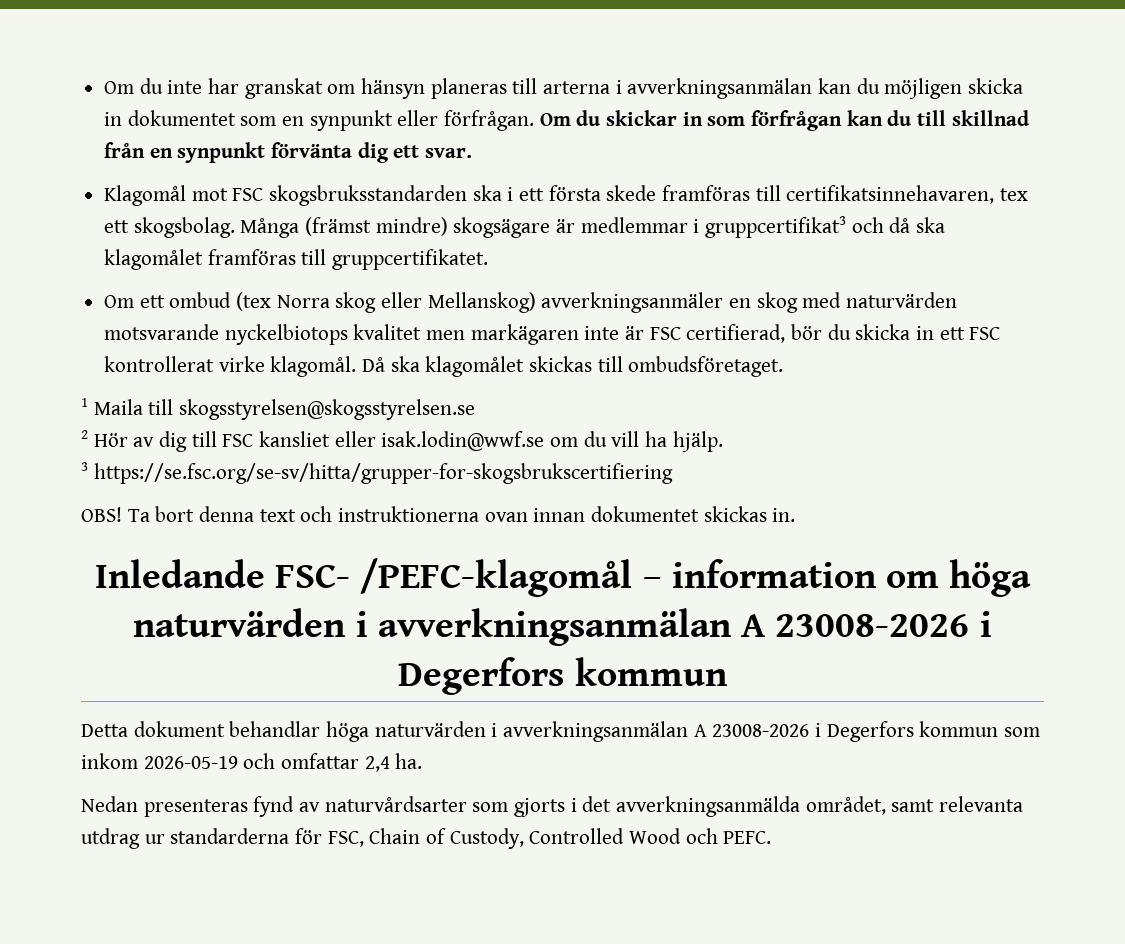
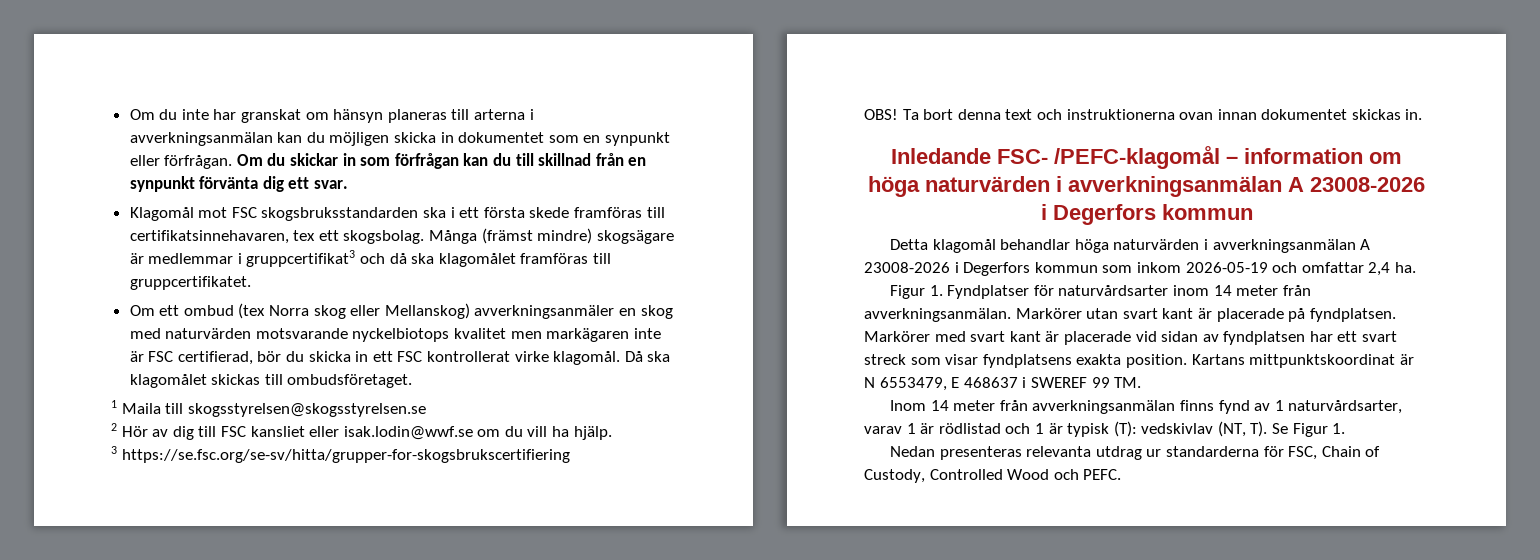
[133,721,225,737] dokument -> [932,239,996,253] klagomål
[81,796,935,817] Nedan presenteras fynd av naturvårdsarter som gjorts i det avverkningsanmälda området, samt -> [889,285,1311,299] [864,308,1396,322] [864,331,1398,345] [864,354,1414,368] [864,377,1142,391] [889,400,1403,414] [864,421,1346,437] [889,446,1022,460] Figur 1. Fyndplatser för naturvårdsarter inom 14 meter från avverkningsanmälan. Markörer utan svart kant är placerade på fyndplatsen. Markörer med svart kant är placerade vid sidan av fyndplatsen har ett svart streck som visar fyndplatsens exakta position. Kartans mittpunktskoordinat är N 6553479, E 468637 i SWEREF 99 TM. // Inom 14 meter från avverkningsanmälan finns fynd av 1 naturvårdsarter, varav 1 är rödlistad och 1 är typisk (T): vedskivlav (NT, T). Se Figur 1. // Nedan presenteras

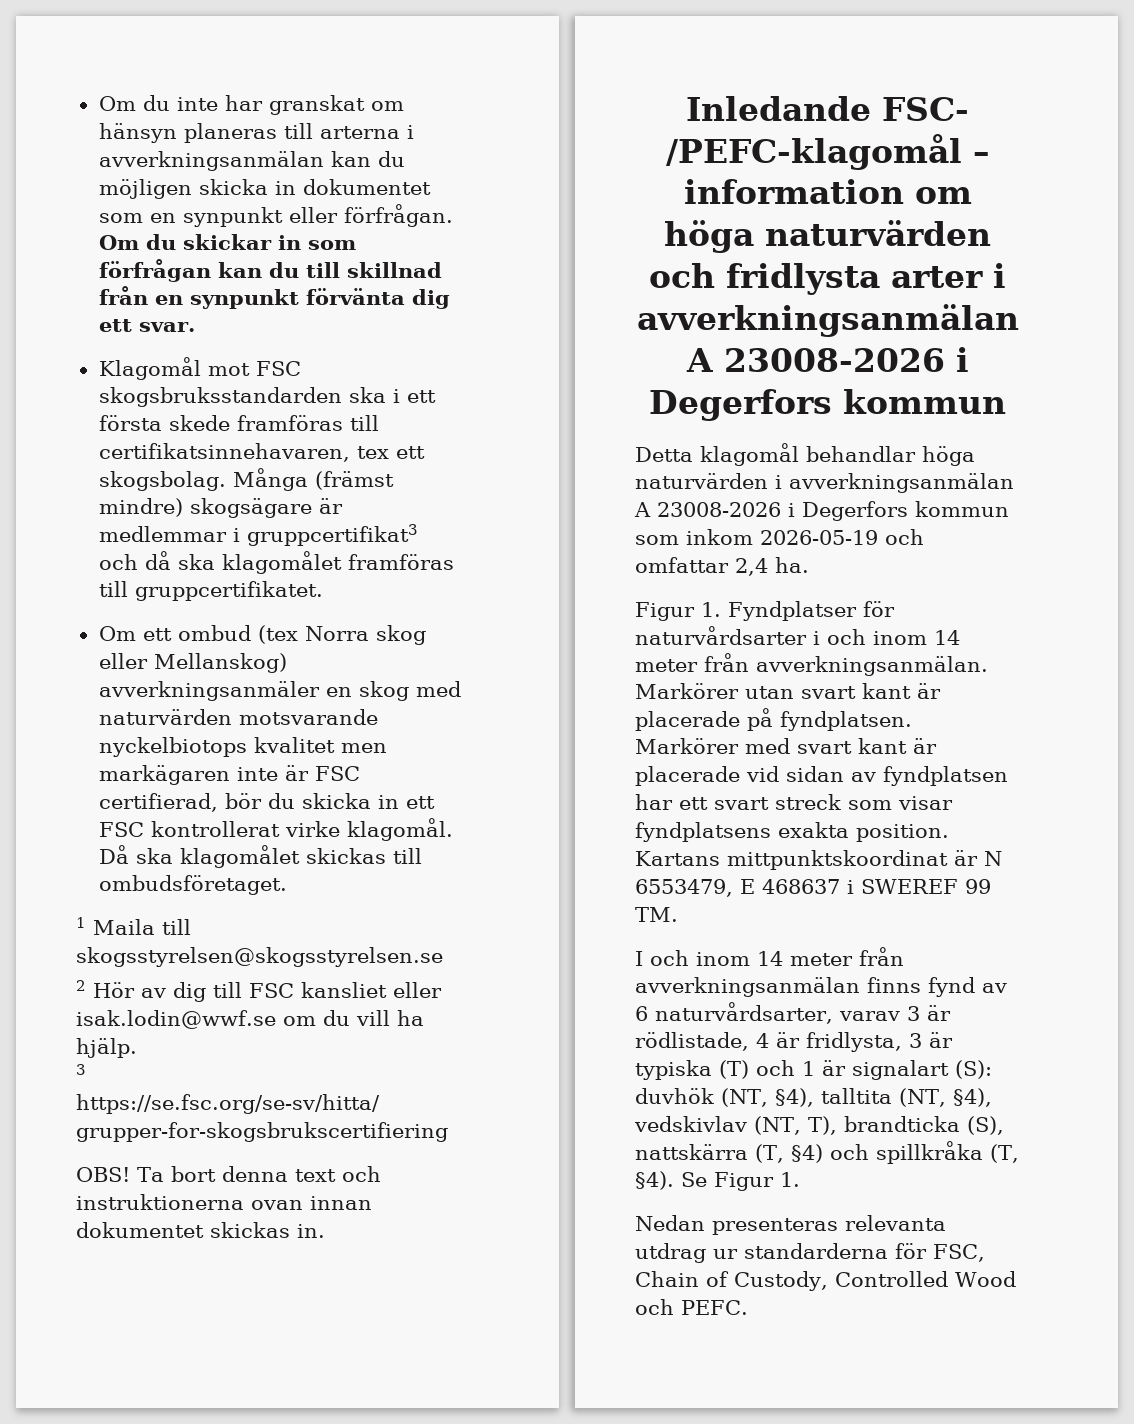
(1050, 184) none -> [649,263,983,295] och fridlysta arter
(1169, 290) none -> [813,629,866,645] i och
[889,400,926,411] Inom -> [635,950,750,966] I och inom
[1274,400,1284,411] 1 -> [635,1006,648,1021] 6
[906,421,1268,437] 1 är rödlistad och 1 är typisk (T): vedskivlav (NT, T). -> [906,1005,951,1021] [635,1032,953,1052] [635,1060,992,1080] [635,1088,992,1107] [634,1116,1004,1135] [635,1141,1019,1164] [635,1171,674,1190] 3 är rödlistade, 4 är fridlysta, 3 är typiska (T) och 1 är signalart (S): duvhök (NT, §4), talltita (NT, §4), vedskivlav (NT, T), brandticka (S), nattskärra (T, §4) och spillkråka (T, §4).

